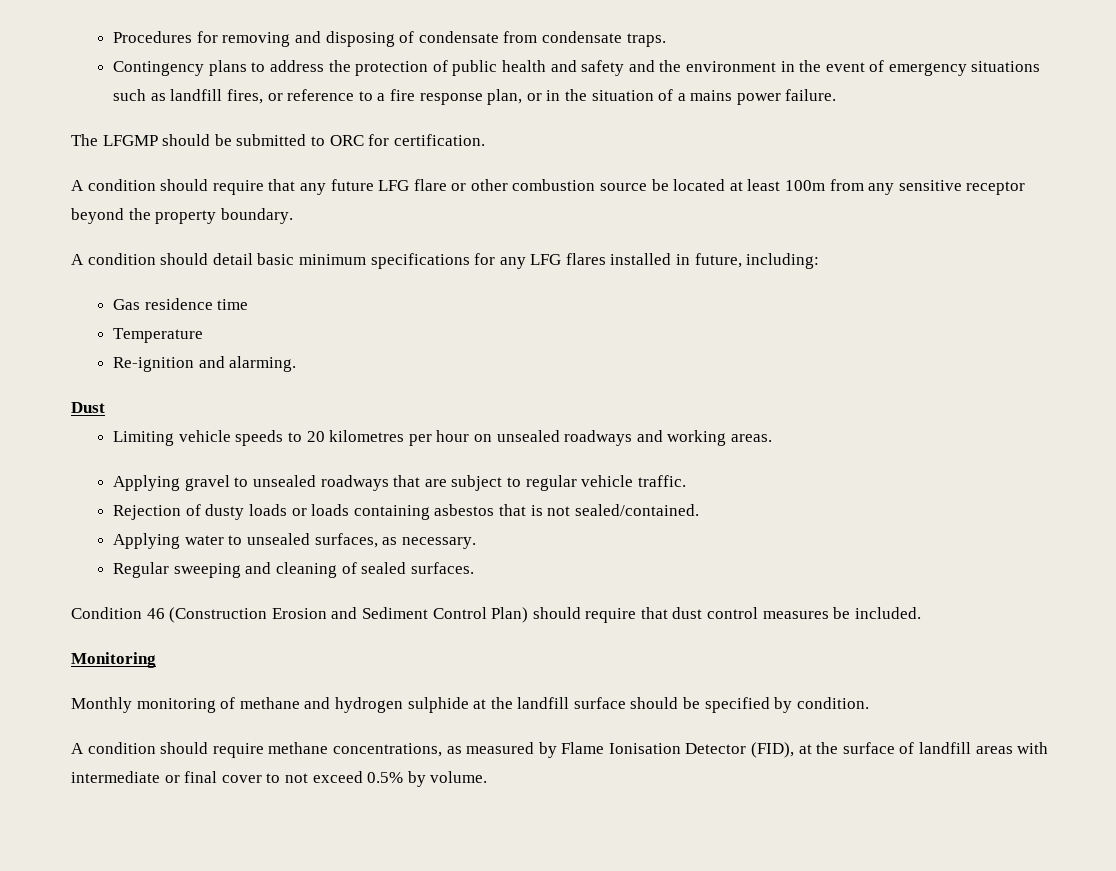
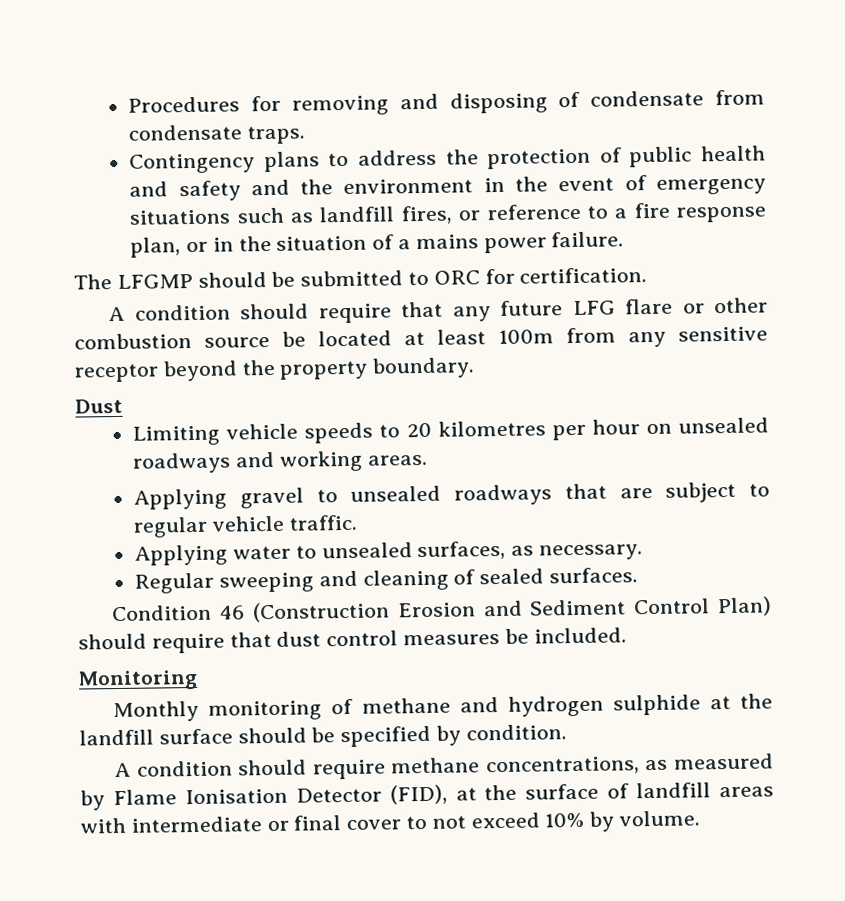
[71,253,820,269] [113,298,249,310] [113,328,204,343] [113,356,297,372] // A condition should detail basic minimum specifications for any LFG flares installed in future, including: // Gas residence time // Temperature // Re-ignition and alarming. -> (476, 368) none
[113,504,699,520] // Rejection of dusty loads or loads containing asbestos that is not sealed/contained. -> (358, 522) none
[367,772,404,783] 0.5% -> [544,812,585,828] 10%

